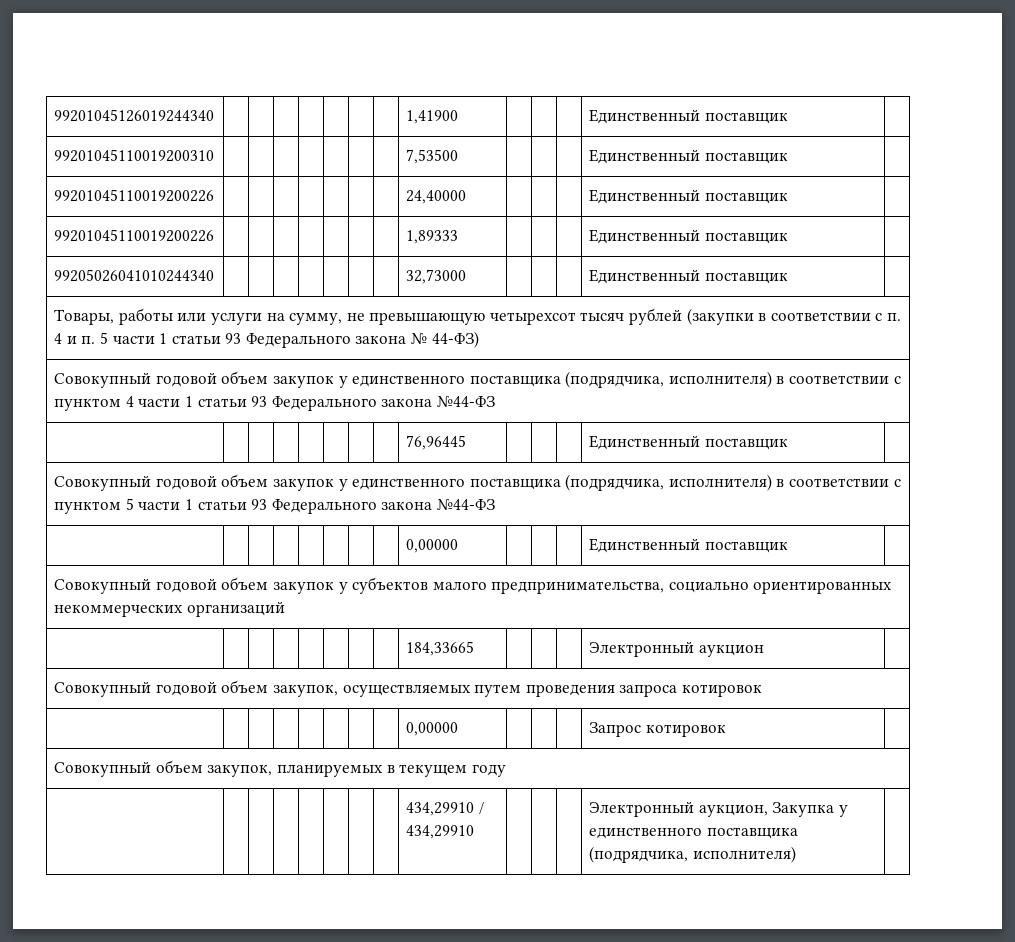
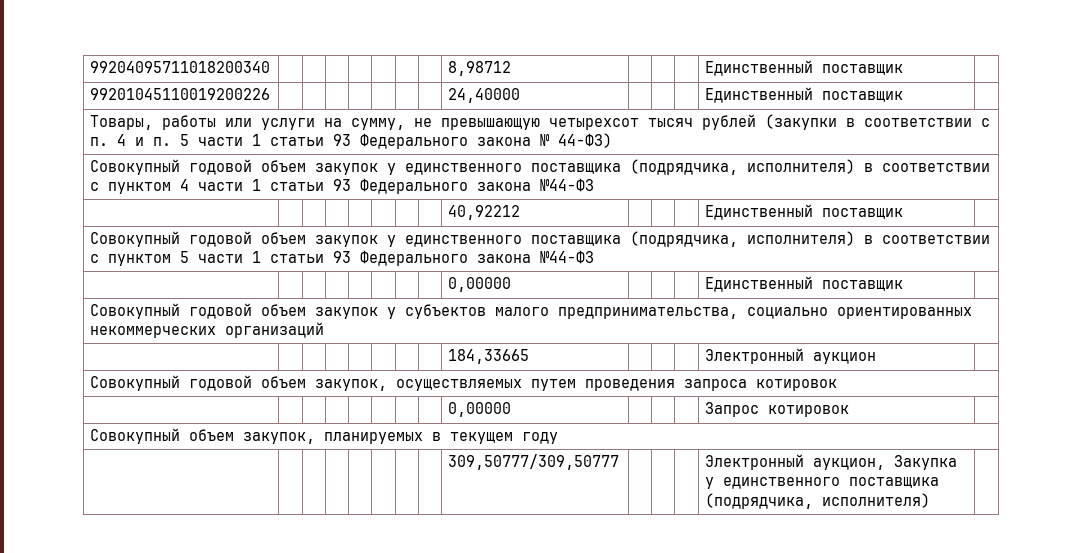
[54,109,215,122] [406,110,459,124] [589,109,788,124] [54,149,215,162] [406,149,459,164] 99201045126019244340 | | | | | | | | 1,41900 | | | | Единственный поставщик | // 99201045110019200310 | | | | | | | | 7,53500 -> [90,61,271,73] [448,61,512,76] 99204095711018200340 | | | | | | | | 8,98712
[54,229,215,242] [406,230,459,244] [589,229,788,244] [54,269,215,282] [406,269,467,284] [589,269,788,284] // 99201045110019200226 | | | | | | | | 1,89333 | | | | Единственный поставщик | // 99205026041010244340 | | | | | | | | 32,73000 | | | | Единственный поставщик | -> (904, 96) none
[406,435,467,450] 76,96445 -> [448,205,521,220] 40,92212
[406,802,484,816] [406,825,475,839] 434,29910 / 434,29910 -> [448,454,620,470] 309,50777/309,50777

